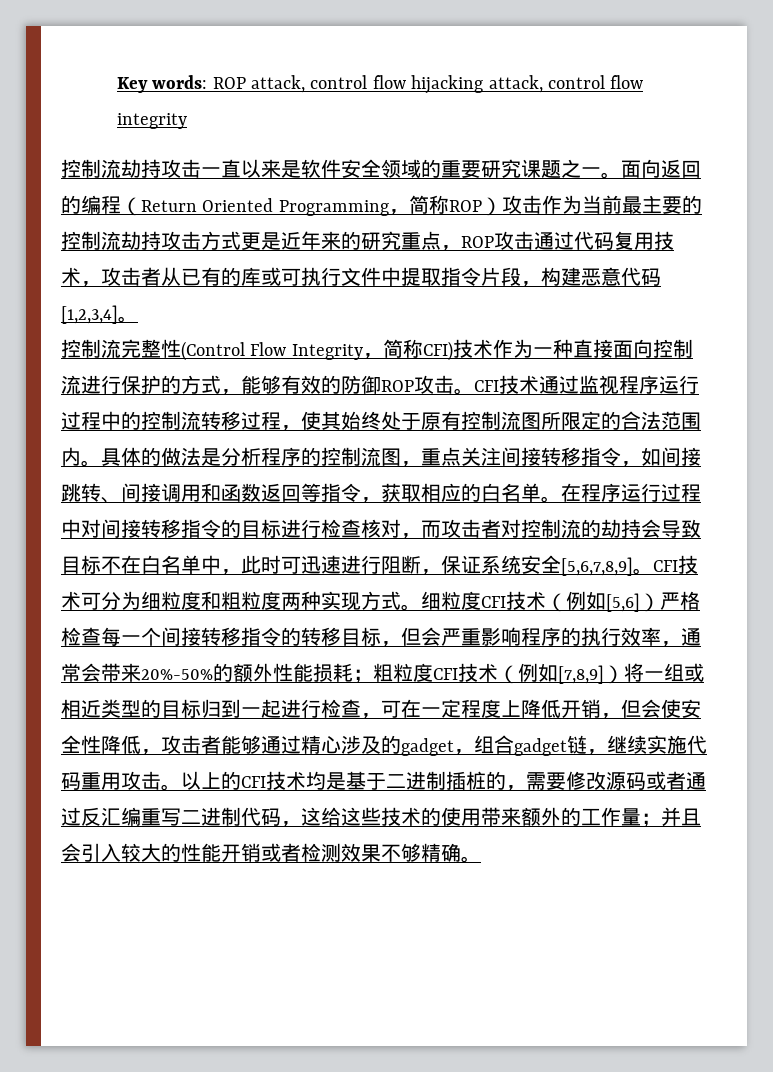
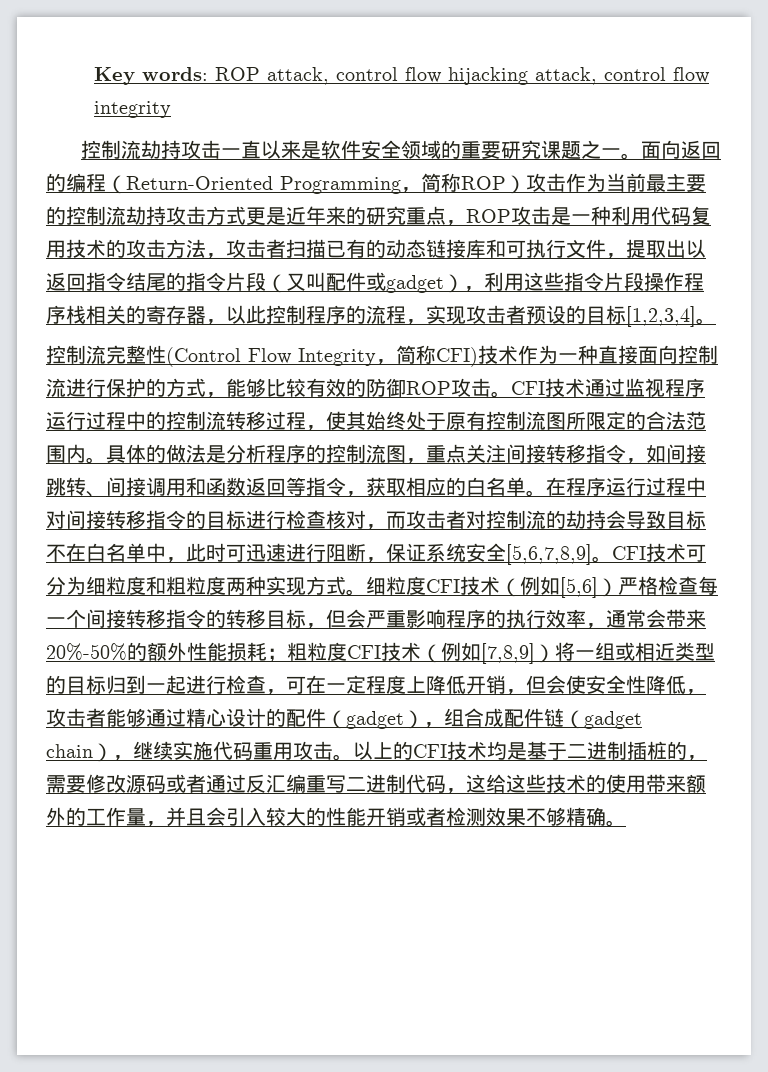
[141,198,274,212] Return Oriented -> [126,176,273,190] Return-Oriented
[534,231,574,250] 通过 -> [551,206,651,225] 是一种利用
[81,267,661,287] ，攻击者从已有的库或可执行文件中提取指令片段，构建恶意代码 -> [106,239,706,259] [46,272,704,293] [46,305,626,325] 的攻击方法，攻击者扫描已有的动态链接库和可执行文件，提取出以返回指令结尾的指令片段（又叫配件或gadget），利用这些指令片段操作程序栈相关的寄存器，以此控制程序的流程，实现攻击者预设的目标
(281, 384) none -> [266,378,306,397] 比较
[341,735,587,756] 涉及的gadget，组合gadget链 -> [226,708,642,729] [46,743,113,762] 设计的配件（gadget），组合成配件链（gadget chain）
[641,813,661,827] ； -> [146,821,166,827] ，

